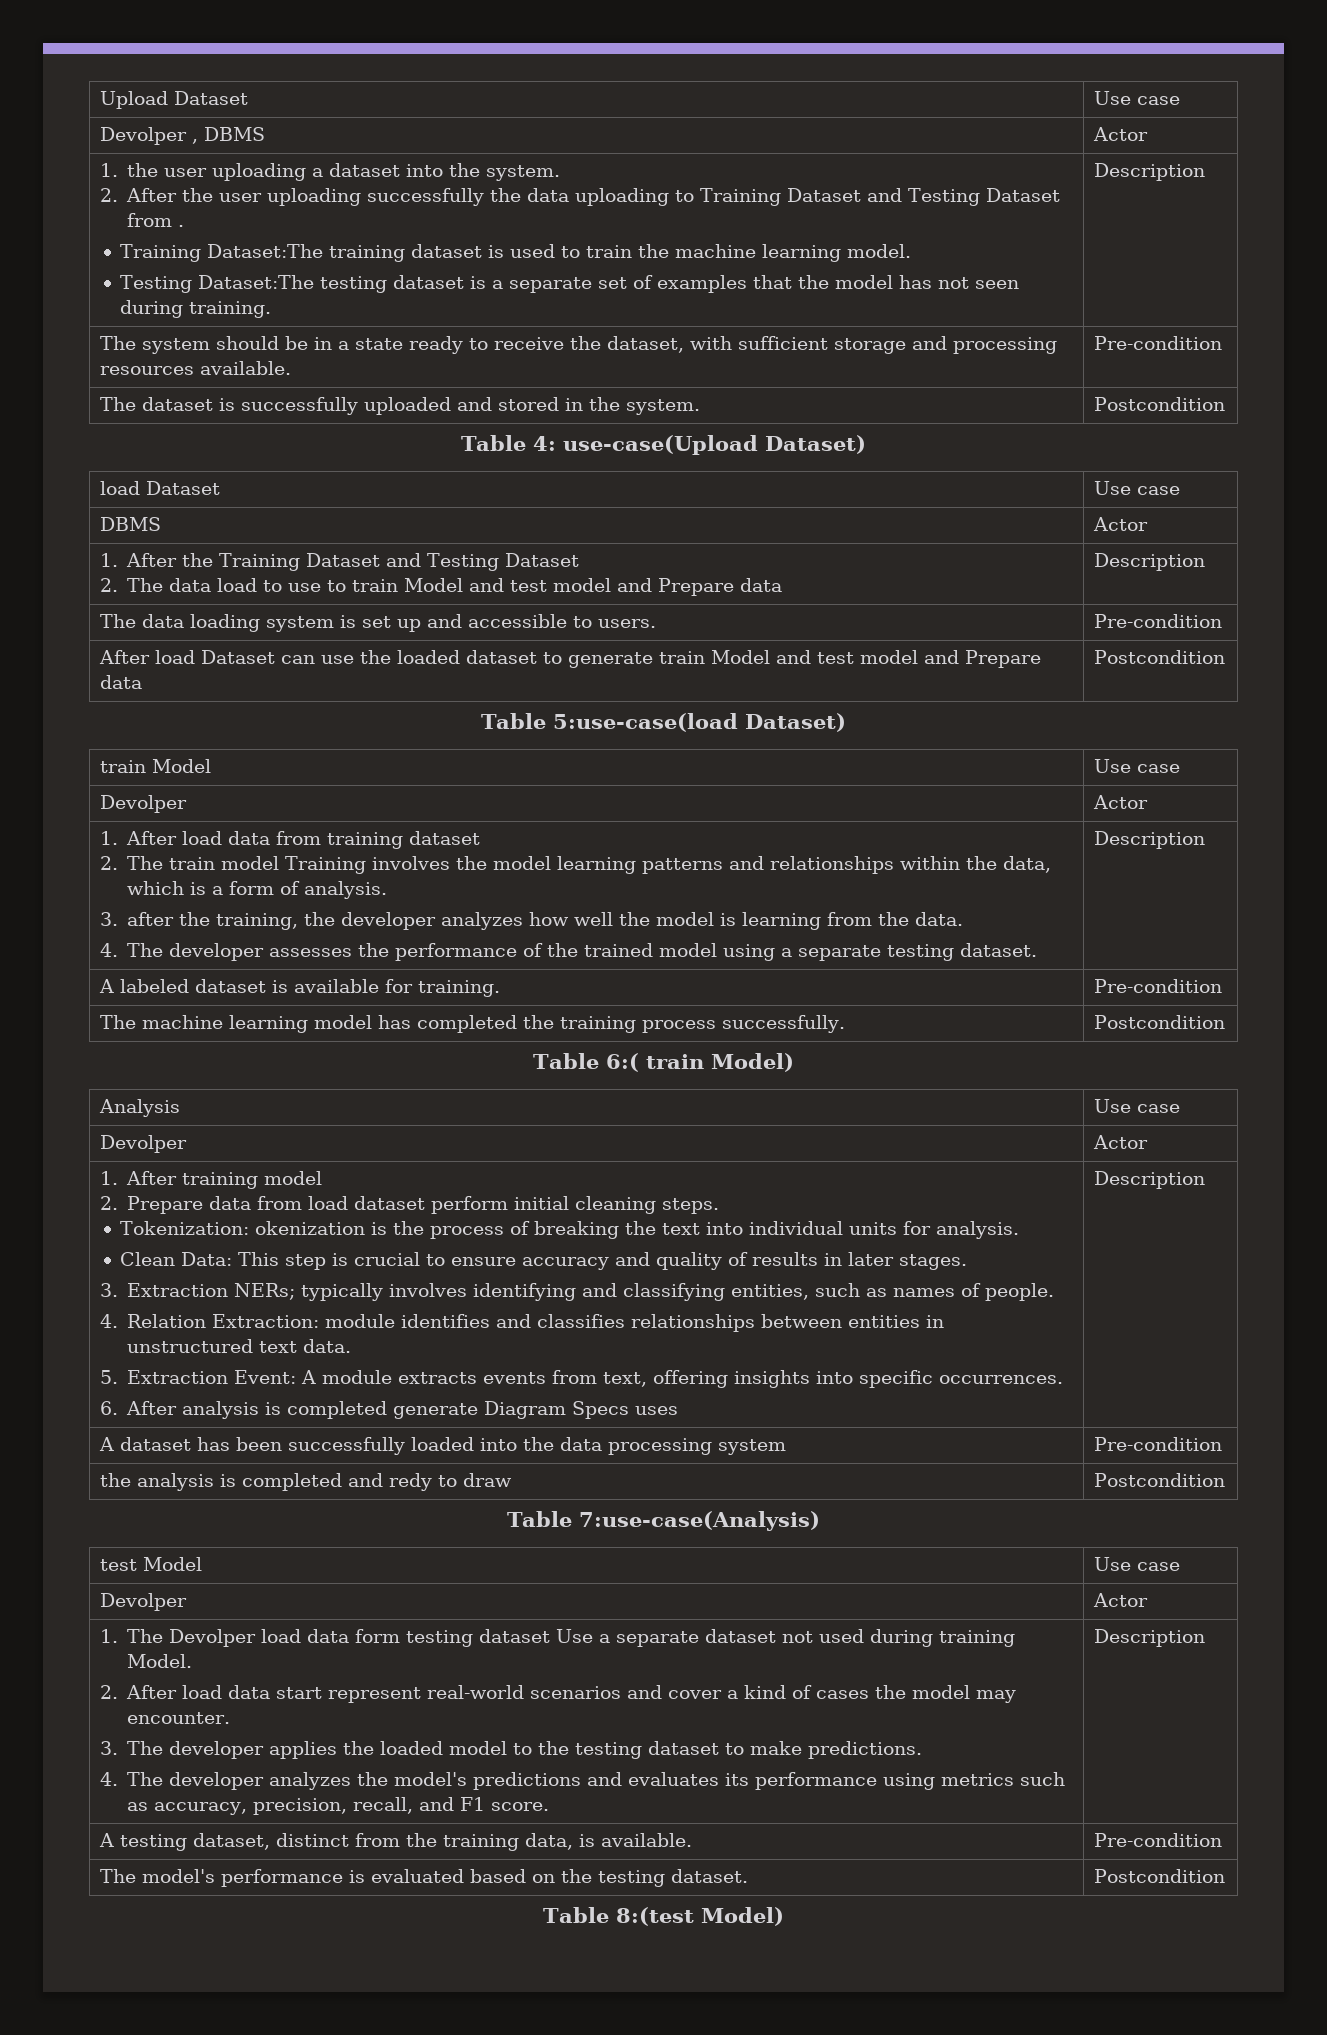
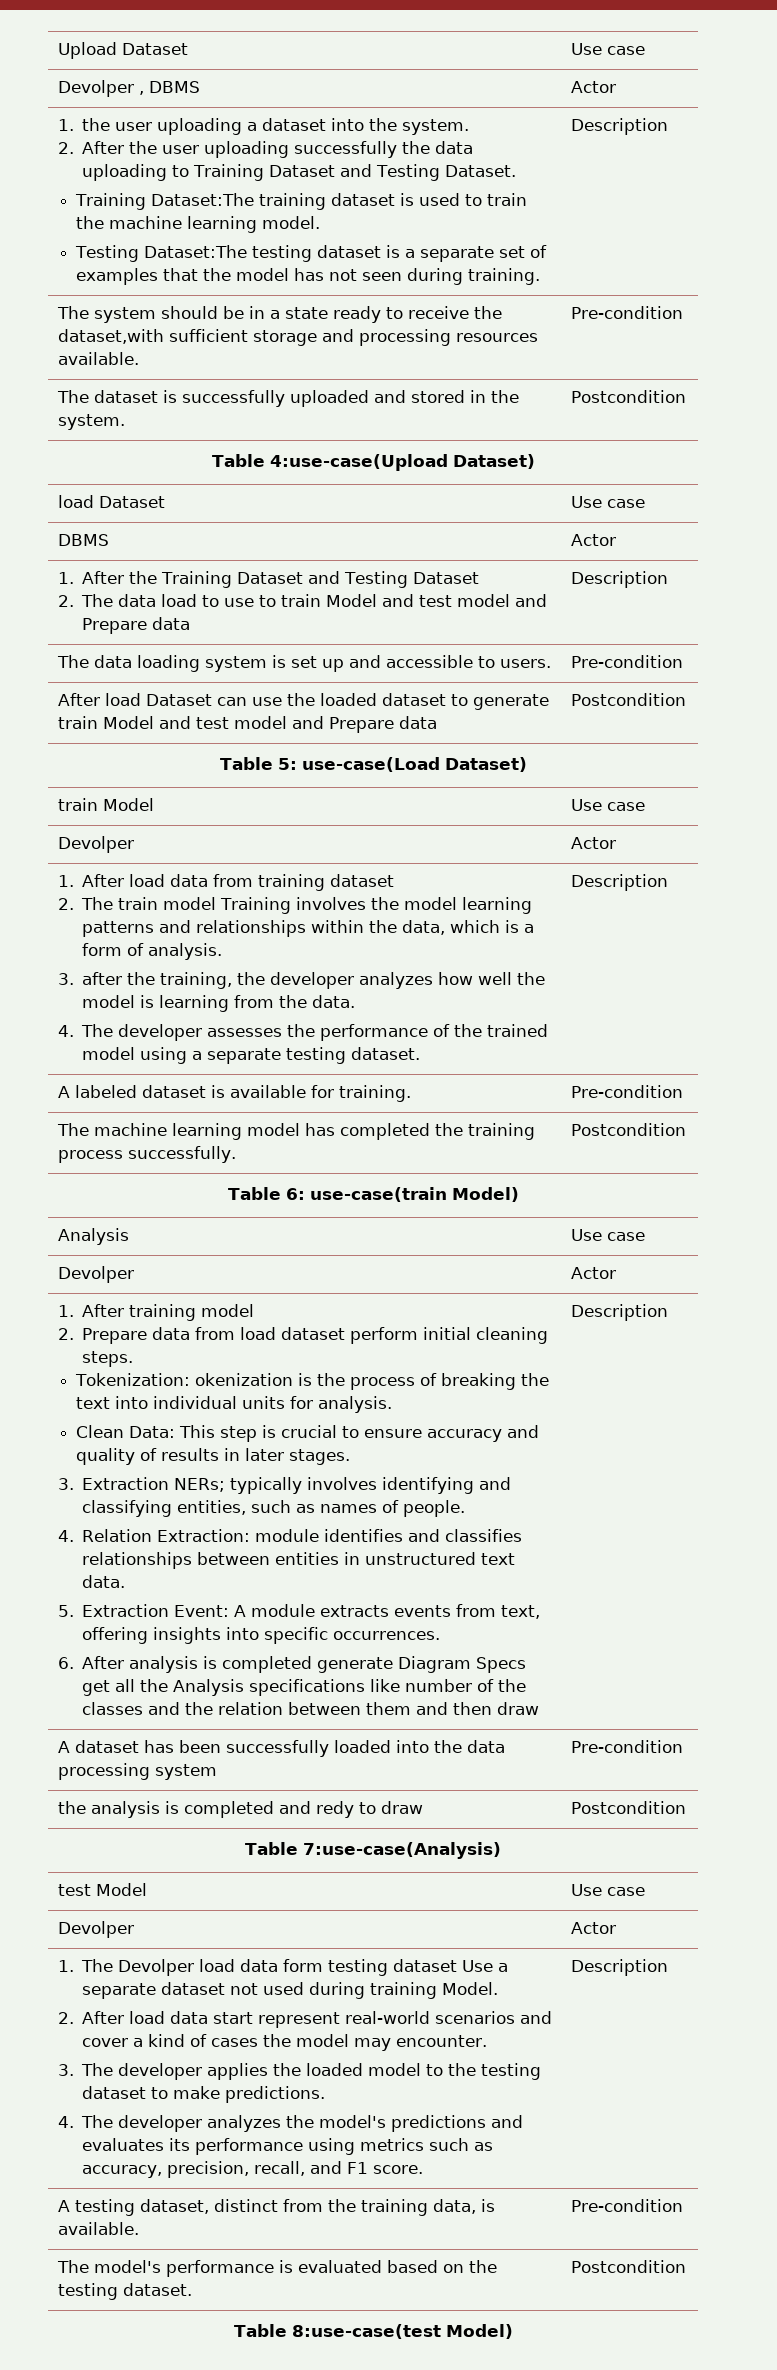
[986,188,1061,202] [127,213,185,227] Dataset from . -> [445,165,517,177] Dataset.
[606,336,732,353] dataset, with -> [57,329,164,344] dataset,with
[533,435,759,455] 4: use-case(Upload -> [269,454,448,471] 4:use-case(Upload
[553,713,739,732] 5:use-case(load -> [277,757,440,772] 5: use-case(Load
[605,1053,704,1072] 6:( train -> [285,1187,447,1202] 6: use-case(train
[635,1406,679,1415] uses -> [82,1679,527,1696] [82,1702,540,1715] get all the Analysis specifications like number of the classes and the relation between them and then draw
[615,1907,694,1926] 8:(test -> [291,2324,441,2339] 8:use-case(test

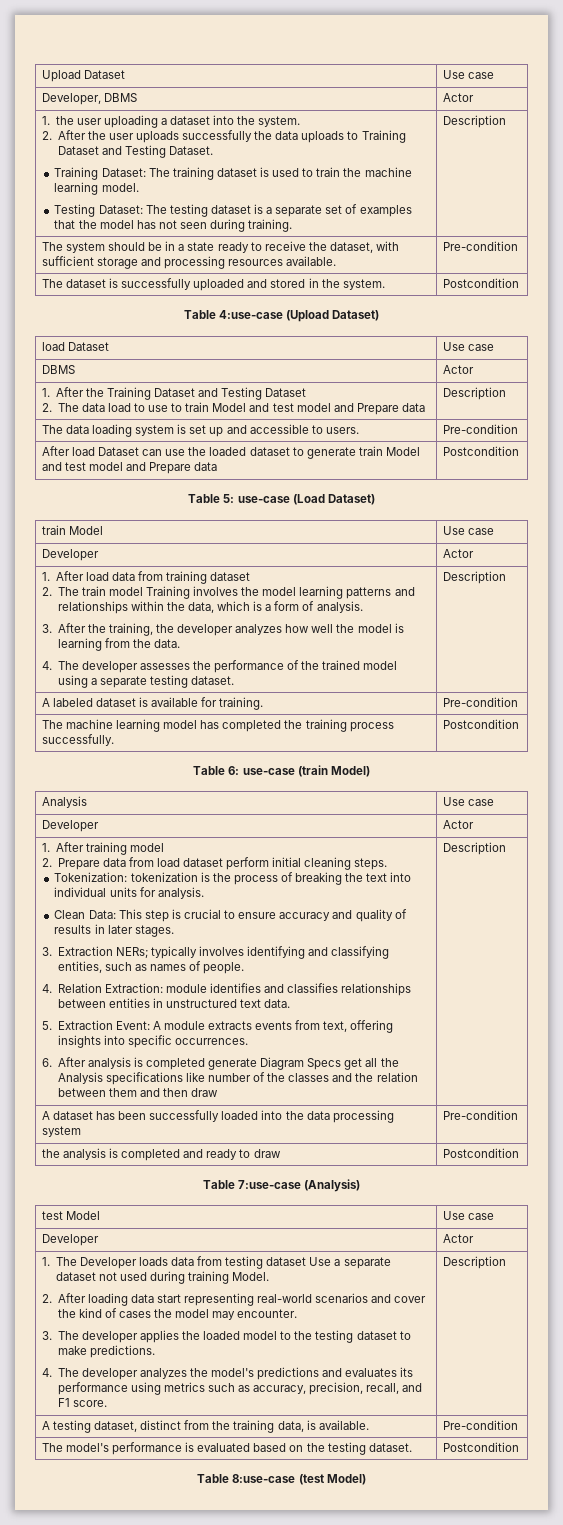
[57,80,144,97] Devolper , -> [41,93,101,105] Developer,
[204,141,290,158] uploading -> [135,131,179,143] uploads
[82,164,168,181] uploading -> [301,131,345,143] uploads
[150,193,254,206] Dataset:The -> [101,168,170,177] Dataset: The
[143,245,247,258] Dataset:The -> [98,205,167,214] Dataset: The
[57,329,164,344] dataset,with -> [329,241,400,253] dataset, with
[269,454,448,471] 4:use-case(Upload -> [218,310,330,322] 4:use-case (Upload
[301,757,440,772] use-case(Load -> [237,494,325,505] use-case (Load
[57,836,134,853] Devolper -> [41,549,99,561] Developer
[82,972,123,985] after -> [57,623,86,633] After
[309,1187,447,1202] use-case(train -> [242,765,328,777] use-case (train
[57,1266,134,1283] Devolper -> [41,820,99,832] Developer
[194,1373,293,1386] okenization -> [130,872,198,882] tokenization
[315,1801,354,1818] redy -> [206,1149,238,1160] ready
[302,1842,501,1859] 7:use-case(Analysis) -> [237,1179,361,1192] 7:use-case (Analysis)
[57,1921,134,1938] Devolper -> [41,1234,99,1246] Developer
[118,1959,324,1976] Devolper load data form -> [79,1256,222,1269] Developer loads data from
[129,2011,166,2024] load -> [87,1293,128,1306] loading
[258,2012,341,2028] represent -> [183,1293,254,1306] representing
[133,2038,144,2047] a -> [57,1309,76,1318] the
[291,2324,441,2339] 8:use-case(test -> [232,1474,324,1485] 8:use-case (test

